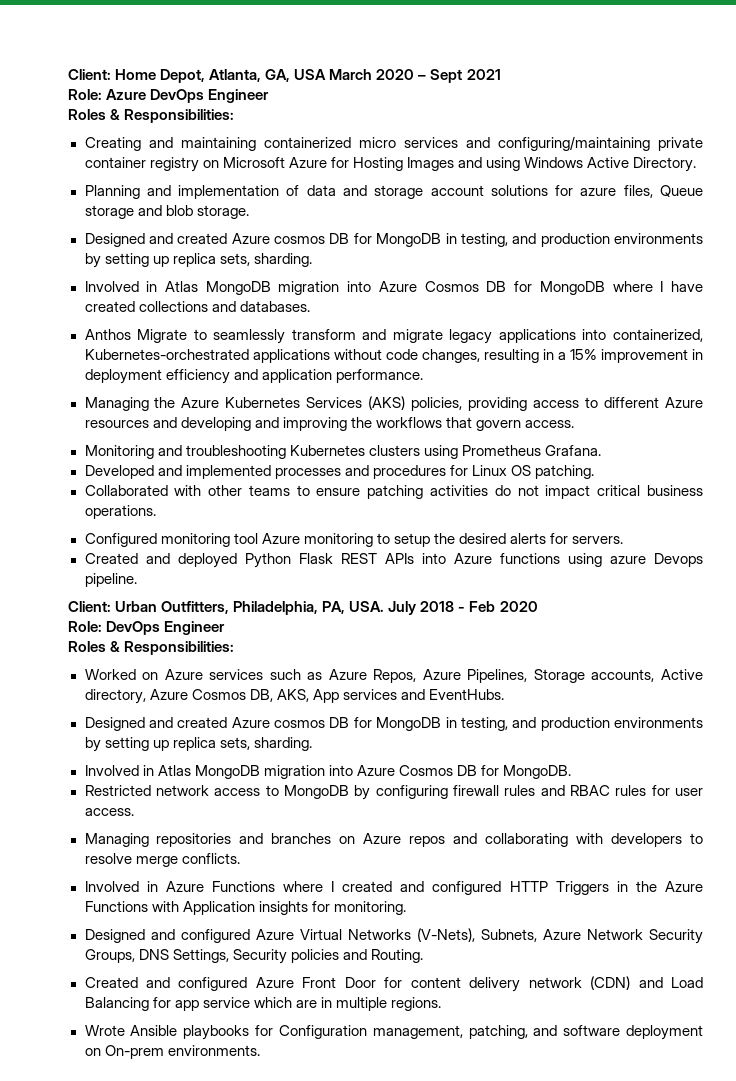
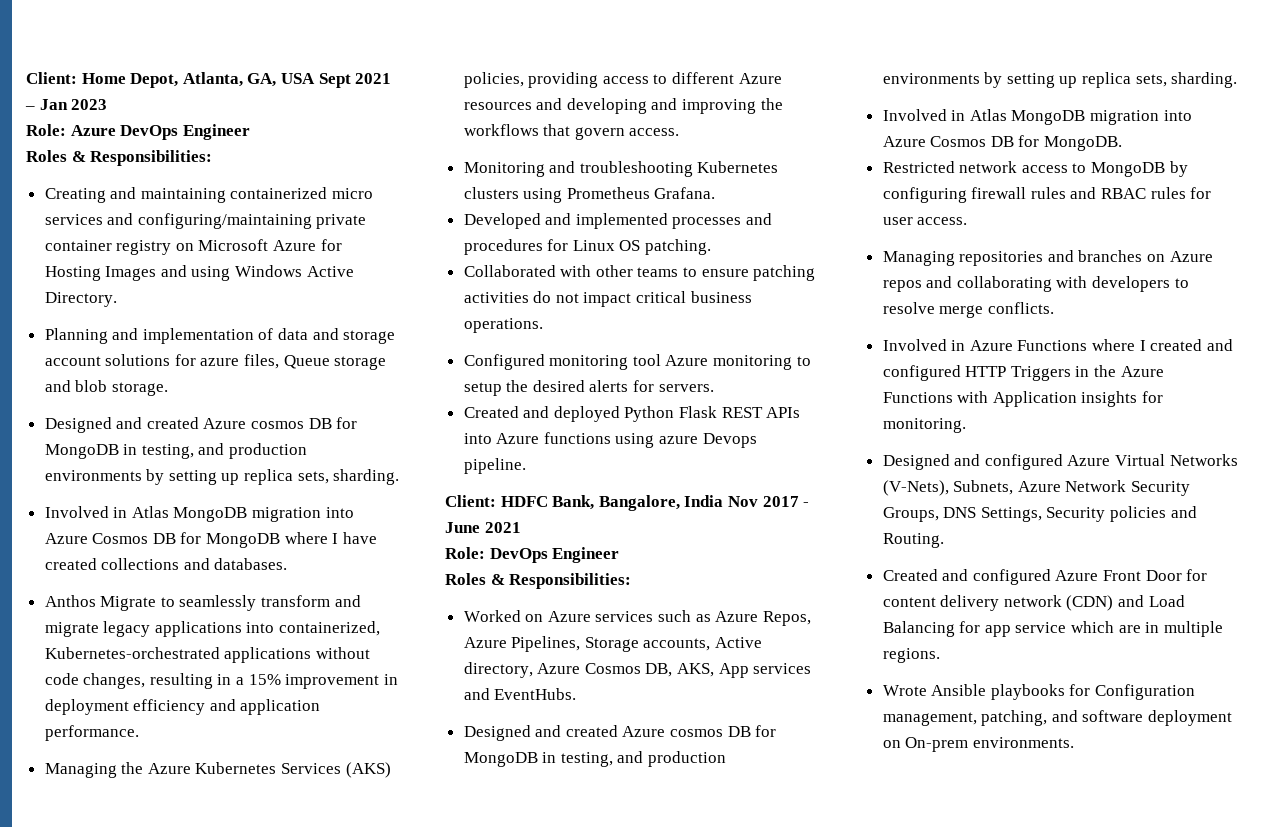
[329,69,427,80] March 2020 – -> (315, 78) none
(501, 74) none -> [25,99,108,110] – Jan 2023
[115,601,538,615] Urban Outfitters, Philadelphia, PA, USA. July 2018 - Feb 2020 -> [500,495,810,511] [445,522,521,533] HDFC Bank, Bangalore, India Nov 2017 - June 2021

